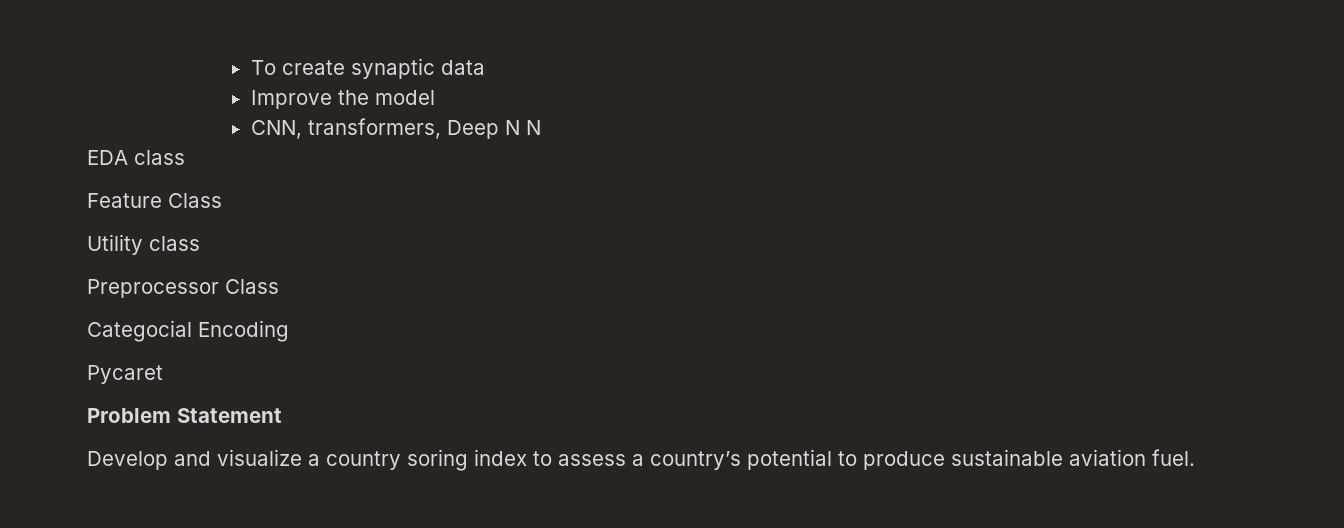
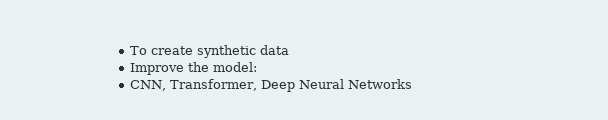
[350,58,435,79] synaptic -> [197,45,257,58] synthetic
[374,90,435,105] model -> [213,62,258,72] model:
[307,118,541,139] [87,150,185,165] [87,193,222,208] [87,234,200,255] [87,279,279,298] [87,320,289,342] [87,365,163,384] [87,408,282,423] [87,449,1195,471] transformers, Deep N N // EDA class // Feature Class // Utility class // Preprocessor Class // Categocial Encoding // Pycaret // Problem Statement // Develop and visualize a country soring index to assess a country’s potential to produce sustainable aviation fuel. -> [170,79,413,92] Transformer, Deep Neural Networks

